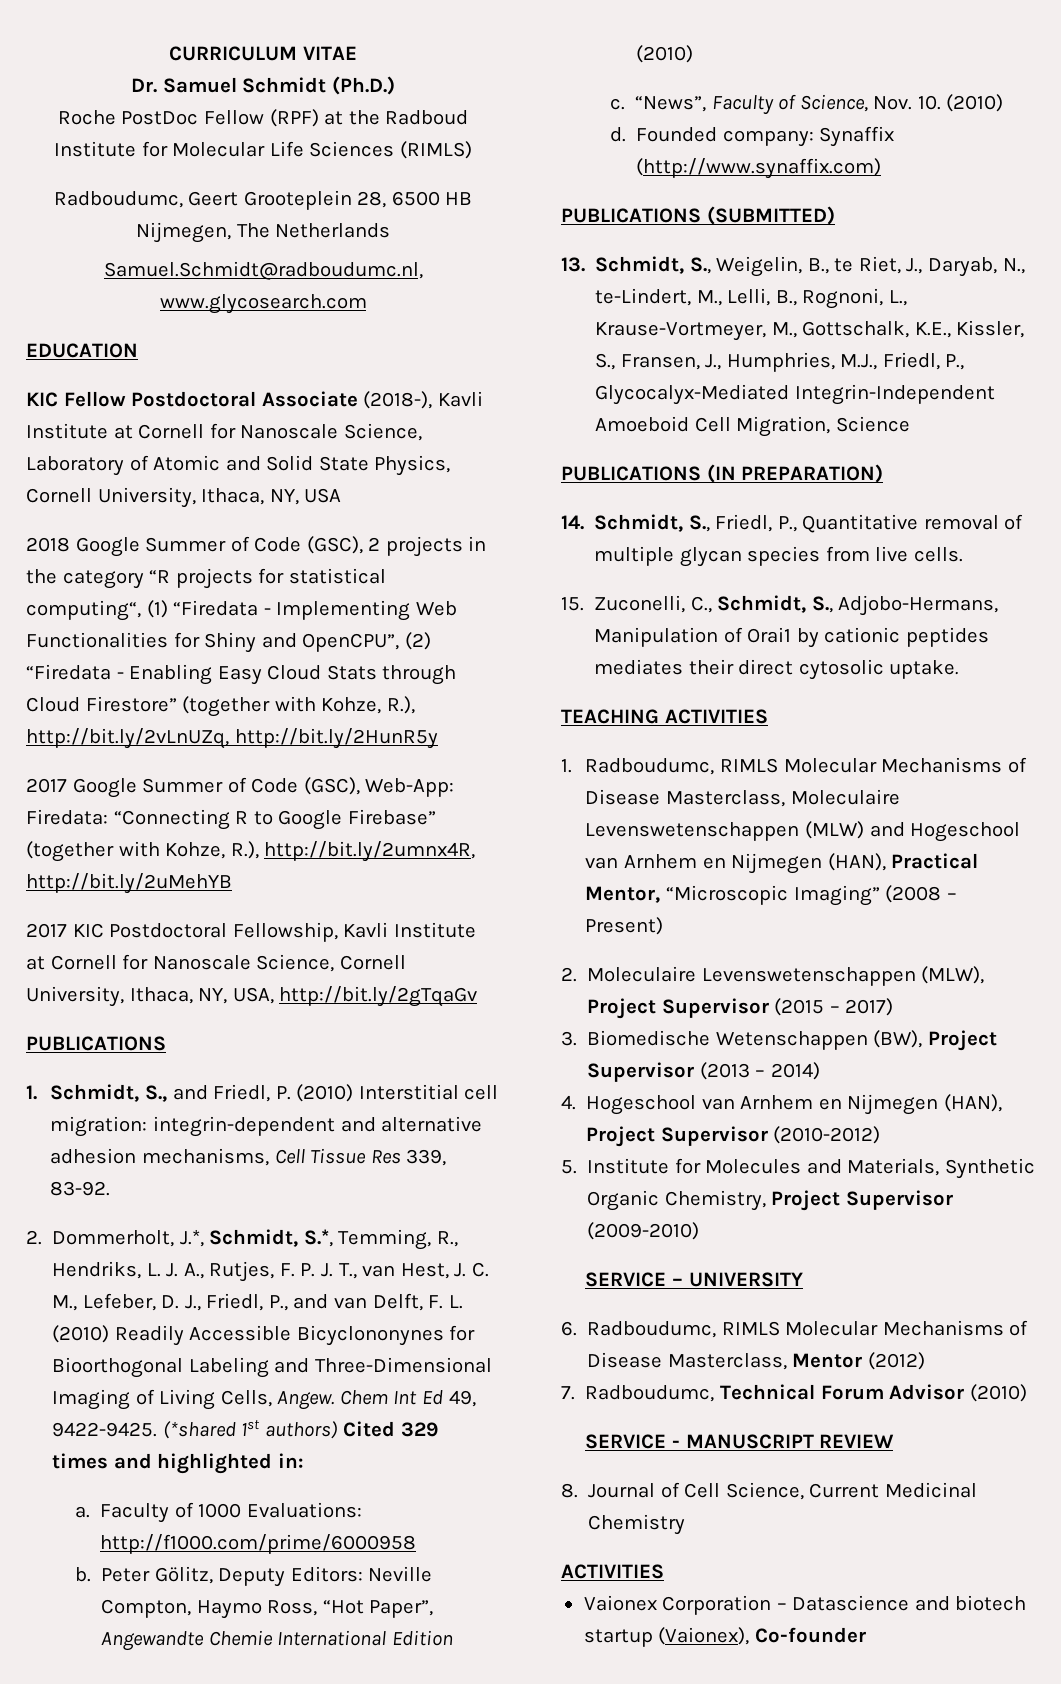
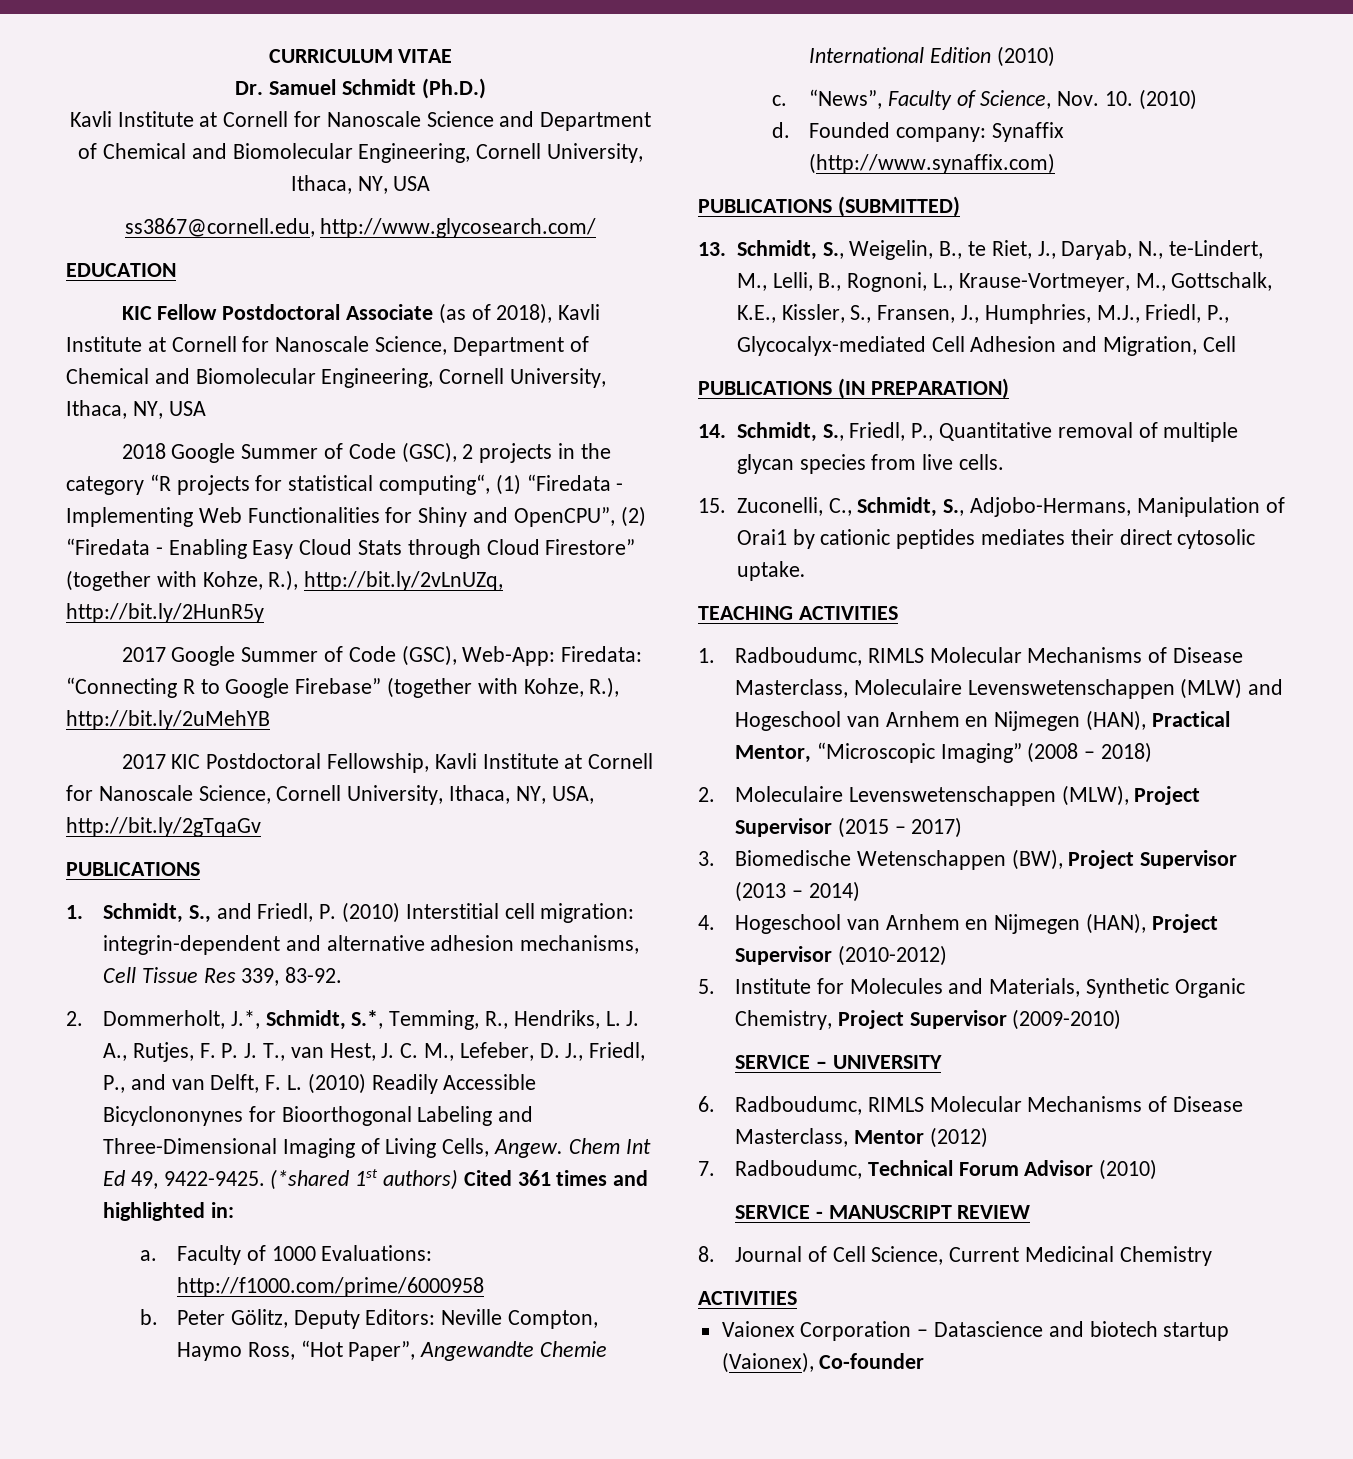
[57,109,469,127] [54,141,472,159] [53,190,473,210] [135,222,391,243] [103,261,423,280] [159,294,367,314] Roche PostDoc Fellow (RPF) at the Radboud Institute for Molecular Life Sciences (RIMLS) // Radboudumc, Geert Grooteplein 28, 6500 HB Nijmegen, The Netherlands // Samuel.Schmidt@radboudumc.nl, www.glycosearch.com -> [69,111,652,131] [78,143,643,163] [290,175,431,194] [124,218,597,238] Kavli Institute at Cornell for Nanoscale Science and Department of Chemical and Biomolecular Engineering, Cornell University, Ithaca, NY, USA // ss3867@cornell.edu, http://www.glycosearch.com/
[363,391,483,409] [26,423,422,441] [26,455,451,476] (2018-), Kavli Institute at Cornell for Nanoscale Science, Laboratory of Atomic and Solid State Physics, -> [438,303,601,324] [66,336,589,356] [66,368,434,388] (as of 2018), Kavli Institute at Cornell for Nanoscale Science, Department of Chemical and Biomolecular Engineering,
[264,841,476,862] http://bit.ly/2umnx4R, -> (620, 687) none
[400,1422,439,1437] 329 -> [517,1170,551,1186] 361
[595,384,995,405] [595,416,910,437] Glycocalyx-Mediated Integrin-Independent Amoeboid Cell Migration, Science -> [736,336,1236,356] Glycocalyx-mediated Cell Adhesion and Migration, Cell
[585,917,664,935] Present) -> [1101,742,1153,763] 2018)

